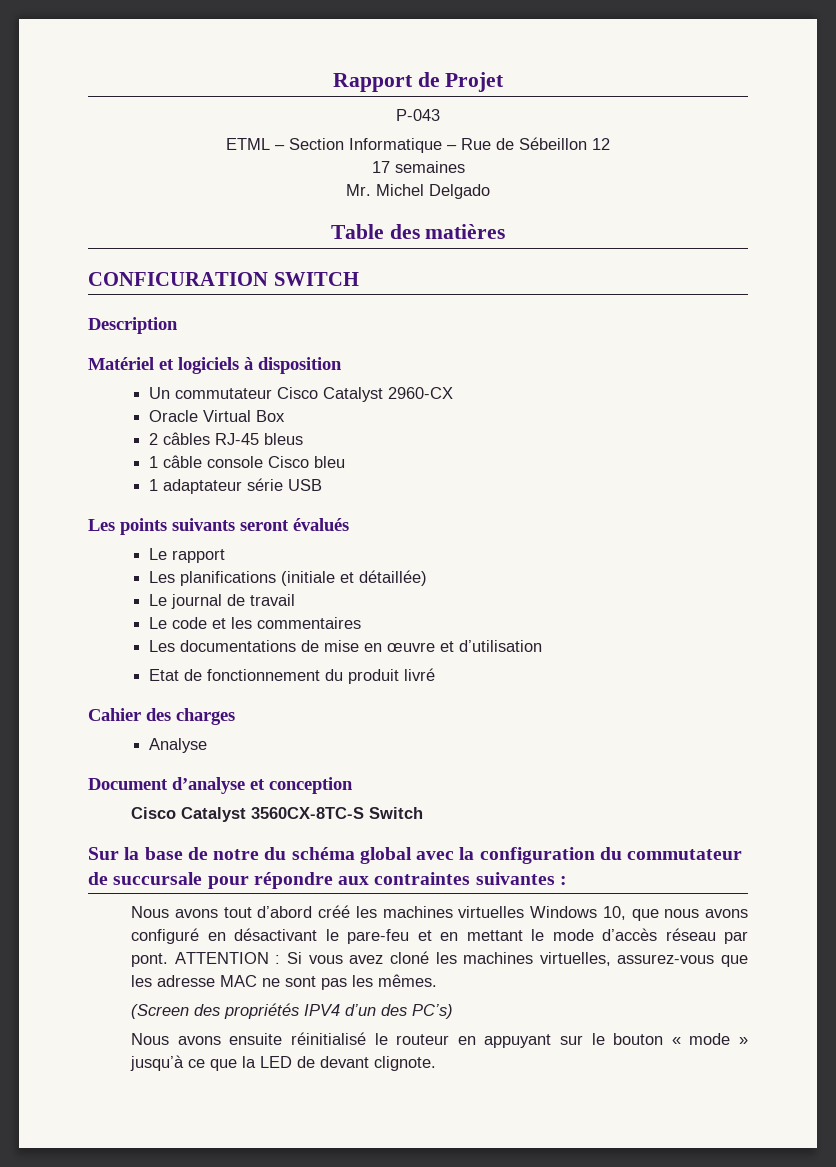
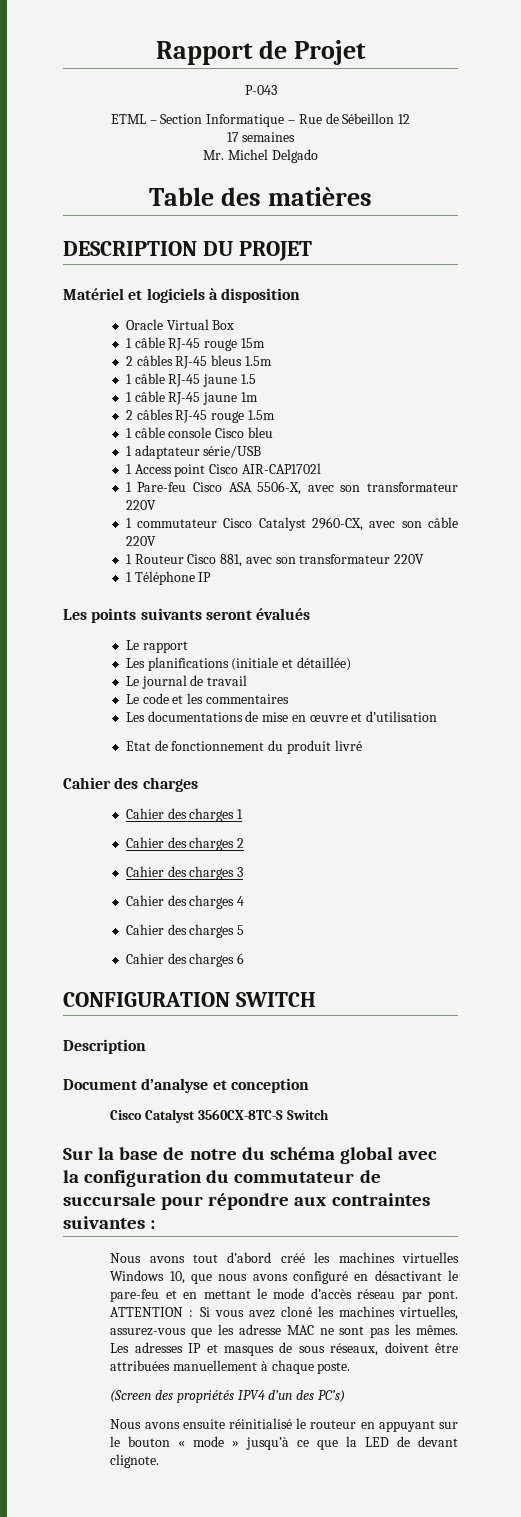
[88,272,359,286] [88,317,178,334] CONFICURATION SWITCH // Description -> [63,241,312,261] DESCRIPTION DU PROJET
[149,387,454,402] [149,410,286,422] [149,432,304,445] Un commutateur Cisco Catalyst 2960-CX // Oracle Virtual Box // 2 câbles RJ-45 bleus -> [125,319,235,330] [125,337,265,351] [125,355,272,369] [125,373,256,387] [125,391,258,405] [125,409,275,423] Oracle Virtual Box // 1 câble RJ-45 rouge 15m // 2 câbles RJ-45 bleus 1.5m // 1 câble RJ-45 jaune 1.5 // 1 câble RJ-45 jaune 1m // 2 câbles RJ-45 rouge 1.5m
[247,478,323,491] série USB -> [203,446,262,458] [125,463,321,477] [125,481,458,495] [125,500,156,510] [125,517,458,531] [125,536,156,546] [125,554,425,567] [125,571,212,585] série/USB // 1 Access point Cisco AIR-CAP1702l // 1 Pare-feu Cisco ASA 5506-X, avec son transformateur 220V // 1 commutateur Cisco Catalyst 2960-CX, avec son câble 220V // 1 Routeur Cisco 881, avec son transformateur 220V // 1 Téléphone IP
[149,738,208,753] Analyse -> [125,808,244,822] [125,837,245,851] [125,866,244,880] [125,895,245,909] [125,924,245,938] [125,953,245,967] [63,992,316,1007] [63,1039,146,1054] Cahier des charges 1 // Cahier des charges 2 // Cahier des charges 3 // Cahier des charges 4 // Cahier des charges 5 // Cahier des charges 6 // CONFIGURATION SWITCH // Description
(438, 980) none -> [110,1342,458,1356] [110,1360,351,1374] Les adresses IP et masques de sous réseaux, doivent être attribuées manuellement à chaque poste.

